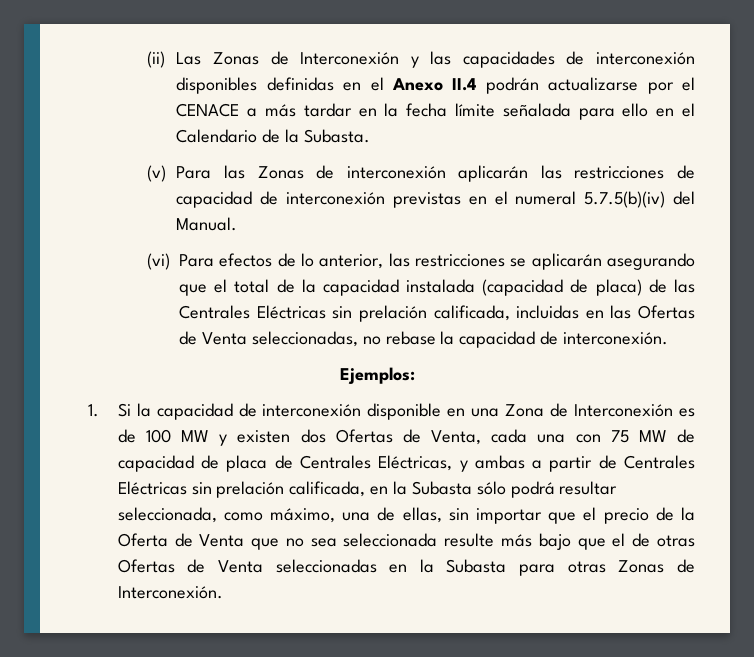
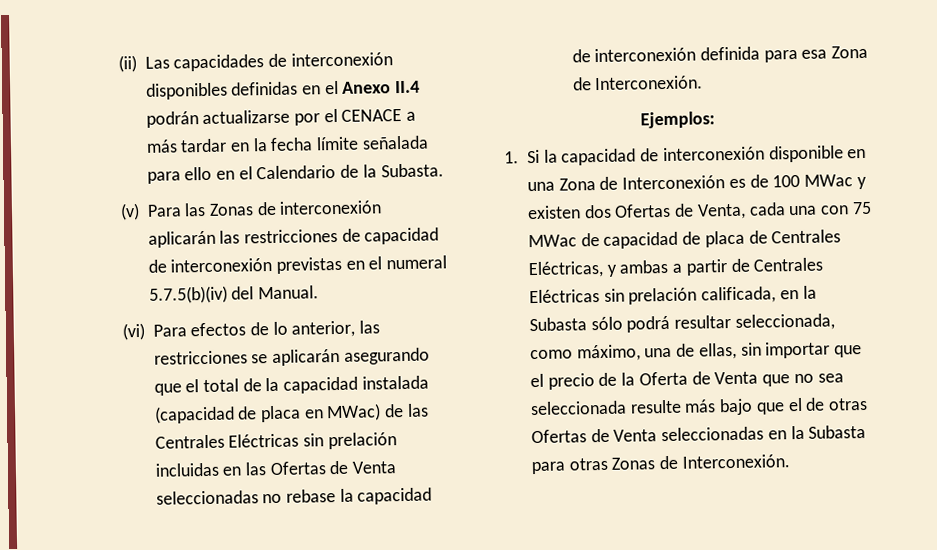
[212,51,452,68] Zonas de Interconexión y las -> (170, 62) none
[595,279,642,296] placa) -> [260,403,382,423] placa en MWac)
[433,305,510,321] calificada, -> (397, 441) none
[251,331,358,347] seleccionadas, -> [155,490,259,505] seleccionadas
[562,332,668,345] interconexión. -> [594,45,869,63] [572,75,704,91] interconexión definida para esa Zona de Interconexión.
[181,430,210,442] MW -> [804,174,854,187] MWac
[638,430,667,442] MW -> [528,234,578,248] MWac

